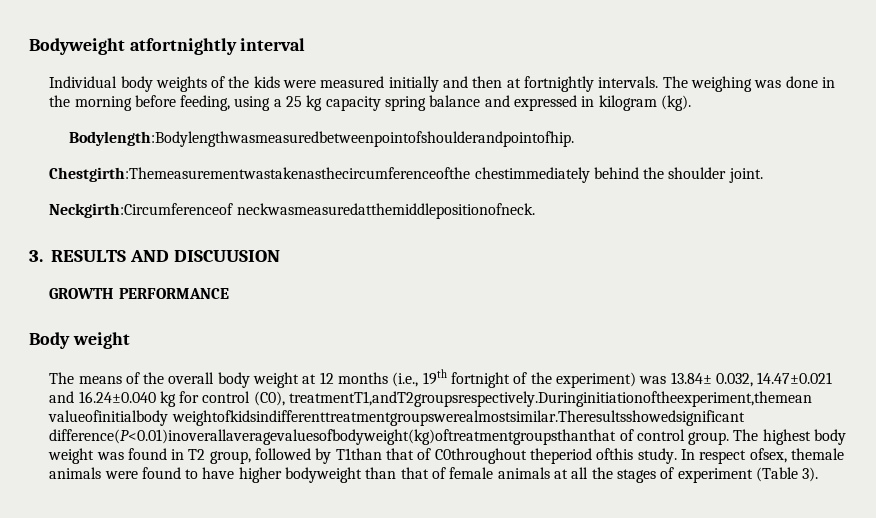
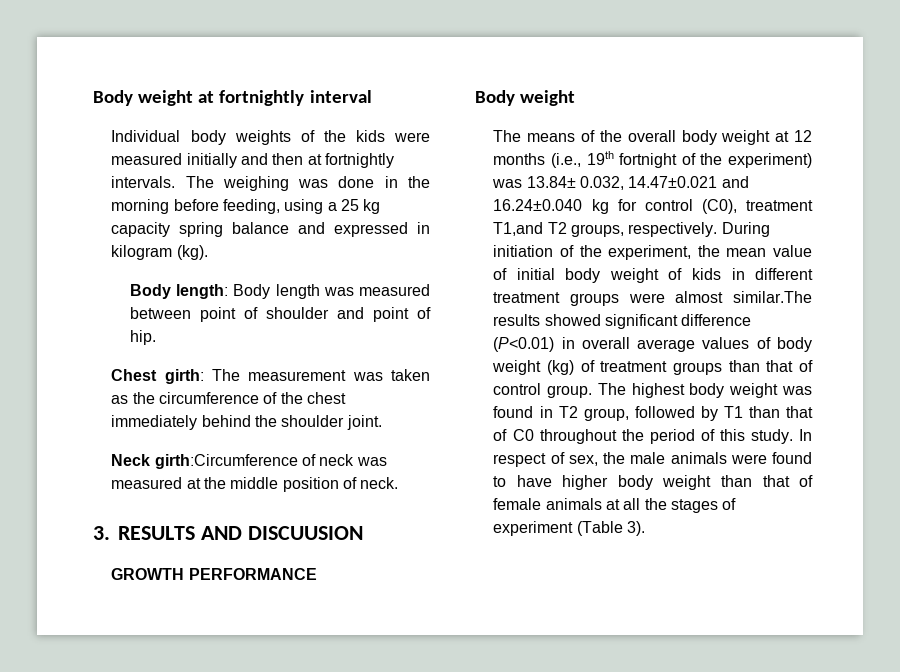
[29,38,237,55] Bodyweight atfortnightly -> [93,90,305,106] Body weight at fortnightly
[69,131,575,147] [49,167,763,183] [49,203,535,219] Bodylength:Bodylengthwasmeasuredbetweenpointofshoulderandpointofhip. // Chestgirth:Themeasurementwastakenasthecircumferenceofthe chestimmediately behind the shoulder joint. // Neckgirth:Circumferenceof neckwasmeasuredatthemiddlepositionofneck. -> [129,284,431,299] [129,307,431,322] [129,330,156,345] [111,369,430,384] [111,392,347,404] [111,415,382,430] [111,454,387,469] [111,477,399,492] Body length: Body length was measured between point of shoulder and point of hip. // Chest girth: The measurement was taken as the circumference of the chest immediately behind the shoulder joint. // Neck girth:Circumference of neck was measured at the middle position of neck.
[289,391,813,407] [48,410,745,426] [49,429,617,445] treatmentT1,andT2groupsrespectively.Duringinitiationoftheexperiment,themean valueofinitialbody weightofkidsindifferenttreatmentgroupswerealmostsimilar.Theresultsshowedsignificant difference(P<0.01)inoverallaveragevaluesofbodyweight(kg)oftreatmentgroupsthanthat -> [746,200,813,211] [493,222,770,237] [493,245,812,260] [493,268,813,283] [493,291,812,306] [493,314,752,329] [493,337,812,352] [492,360,794,375] treatment T1,and T2 groups, respectively. During initiation of the experiment, the mean value of initial body weight of kids in different treatment groups were almost similar.The results showed significant difference (P<0.01) in overall average values of body weight (kg) of treatment groups than that
[335,448,844,464] T1than that of C0throughout theperiod ofthis study. In respect ofsex, themale -> [723,406,813,418] [493,429,812,444] [493,452,666,467] T1 than that of C0 throughout the period of this study. In respect of sex, the male
[285,467,363,483] bodyweight -> [617,475,712,490] body weight

